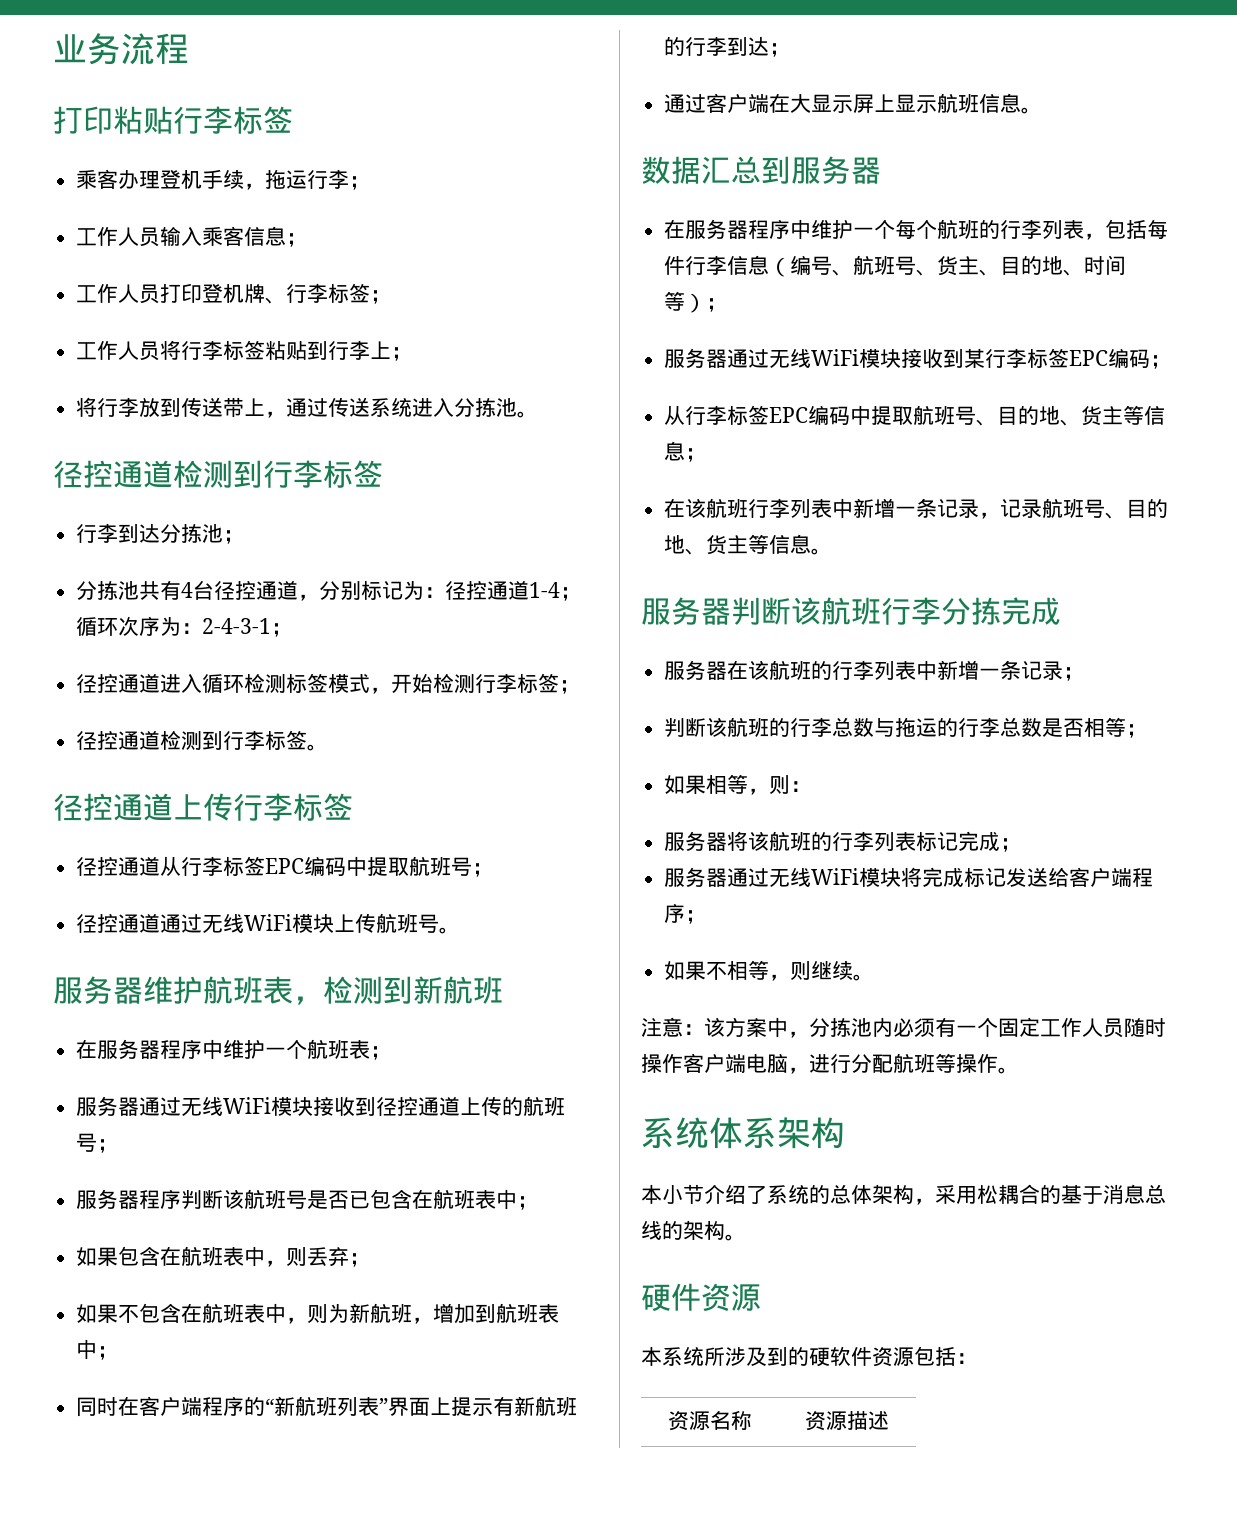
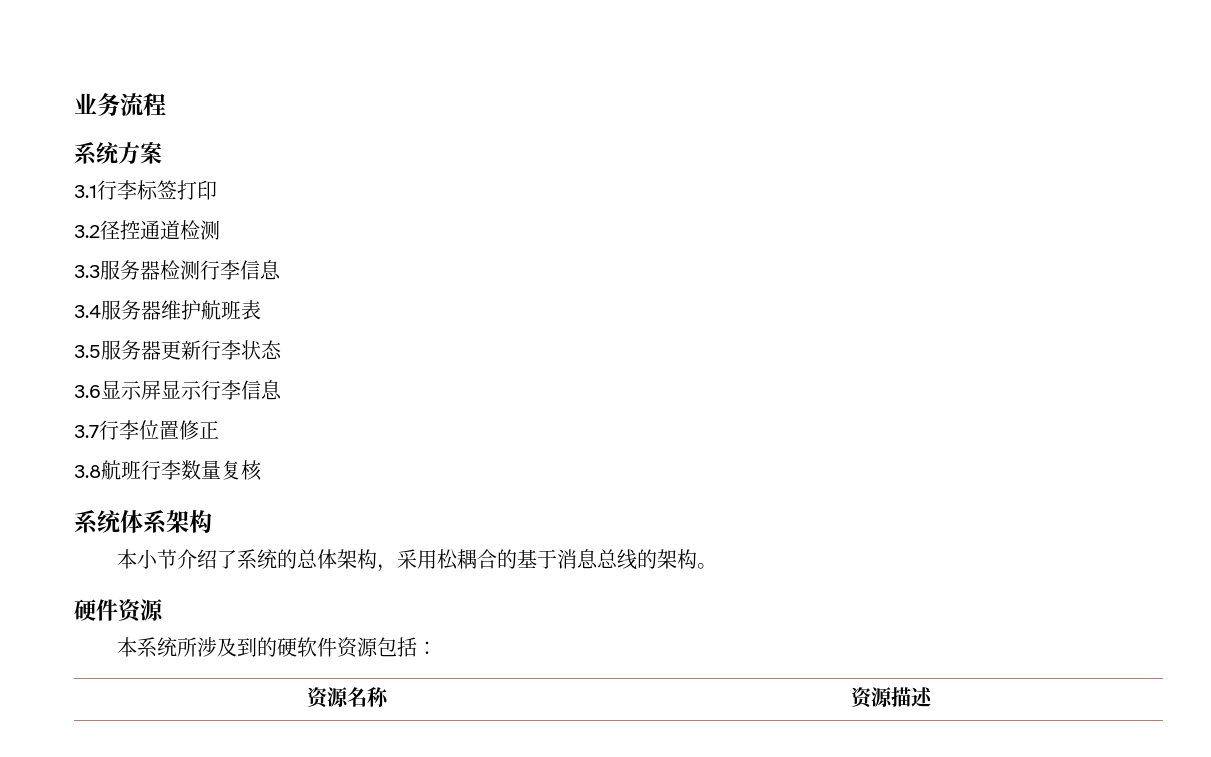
[53,106,293,134] [76,169,371,190] [76,226,308,247] [76,283,392,304] [76,340,413,361] [76,397,539,418] [53,460,383,488] [76,523,245,544] [76,580,582,601] [76,616,293,637] [76,673,581,694] [76,730,329,751] [53,793,353,821] [76,856,494,877] [76,913,461,934] [53,976,503,1005] [76,1039,392,1060] [76,1096,566,1116] [76,1133,119,1153] [76,1189,539,1210] [76,1246,371,1267] [76,1303,560,1324] [76,1339,119,1360] [76,1396,578,1417] [664,36,791,57] [664,93,1043,114] [641,156,881,184] [664,219,1169,240] [664,255,1127,277] [664,291,728,313] [664,348,1172,369] [664,405,1166,426] [664,441,707,462] [664,498,1169,519] [664,534,833,555] [641,597,1061,625] [664,660,1085,681] [664,717,1148,738] [664,774,812,795] [664,831,1022,852] [664,867,1154,887] [664,903,707,924] [664,960,875,981] [641,1017,1166,1038] [641,1053,1019,1074] 打印粘贴行李标签 // 乘客办理登机手续，拖运行李； // 工作人员输入乘客信息； // 工作人员打印登机牌、行李标签； // 工作人员将行李标签粘贴到行李上； // 将行李放到传送带上，通过传送系统进入分拣池。 // 径控通道检测到行李标签 // 行李到达分拣池； // 分拣池共有4台径控通道，分别标记为：径控通道1-4；循环次序为：2-4-3-1； // 径控通道进入循环检测标签模式，开始检测行李标签； // 径控通道检测到行李标签。 // 径控通道上传行李标签 // 径控通道从行李标签EPC编码中提取航班号； // 径控通道通过无线WiFi模块上传航班号。 // 服务器维护航班表，检测到新航班 // 在服务器程序中维护一个航班表； // 服务器通过无线WiFi模块接收到径控通道上传的航班号； // 服务器程序判断该航班号是否已包含在航班表中； // 如果包含在航班表中，则丢弃； // 如果不包含在航班表中，则为新航班，增加到航班表中； // 同时在客户端程序的“新航班列表”界面上提示有新航班的行李到达； // 通过客户端在大显示屏上显示航班信息。 // 数据汇总到服务器 // 在服务器程序中维护一个每个航班的行李列表，包括每件行李信息（编号、航班号、货主、目的地、时间等）； // 服务器通过无线WiFi模块接收到某行李标签EPC编码； // 从行李标签EPC编码中提取航班号、目的地、货主等信息； // 在该航班行李列表中新增一条记录，记录航班号、目的地、货主等信息。 // 服务器判断该航班行李分拣完成 // 服务器在该航班的行李列表中新增一条记录； // 判断该航班的行李总数与拖运的行李总数是否相等； // 如果相等，则： // 服务器将该航班的行李列表标记完成； // 服务器通过无线WiFi模块将完成标记发送给客户端程序； // 如果不相等，则继续。 // 注意：该方案中，分拣池内必须有一个固定工作人员随时操作客户端电脑，进行分配航班等操作。 -> [74,142,162,165] [74,180,217,200] [74,220,220,240] [74,260,281,280] [74,300,261,320] [74,340,282,360] [74,380,282,400] [74,420,219,440] [74,460,262,481] 系统方案 // 3.1行李标签打印 // 3.2径控通道检测 // 3.3服务器检测行李信息 // 3.4服务器维护航班表 // 3.5服务器更新行李状态 // 3.6显示屏显示行李信息 // 3.7行李位置修正 // 3.8航班行李数量复核

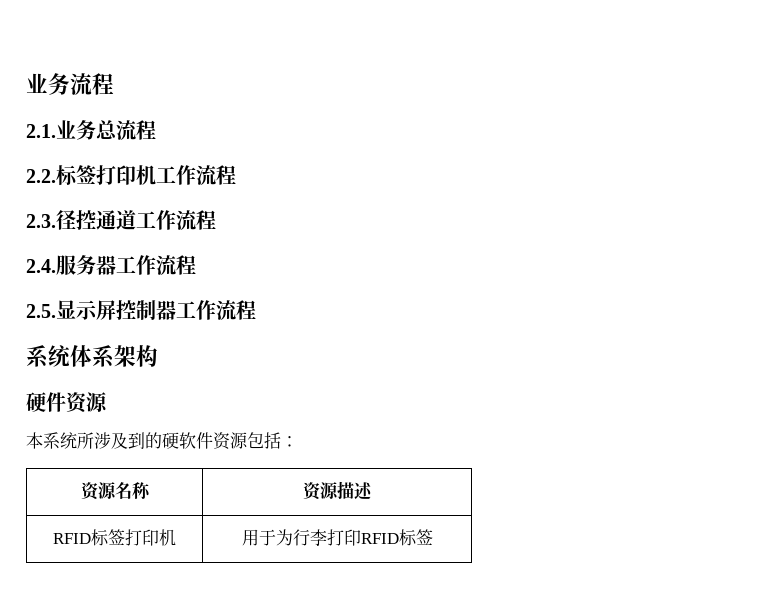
[74,142,162,165] [74,180,217,200] [74,220,220,240] [74,260,281,280] [74,300,261,320] [74,340,282,360] [74,380,282,400] [74,420,219,440] [74,460,262,481] [74,510,212,534] [117,549,718,572] 系统方案 // 3.1行李标签打印 // 3.2径控通道检测 // 3.3服务器检测行李信息 // 3.4服务器维护航班表 // 3.5服务器更新行李状态 // 3.6显示屏显示行李信息 // 3.7行李位置修正 // 3.8航班行李数量复核 // 系统体系架构 // 本小节介绍了系统的总体架构，采用松耦合的基于消息总线的架构。 -> [26,120,156,140] [26,165,236,186] [26,210,216,230] [26,255,196,275] [26,300,256,320] [26,345,158,368] 2.1.业务总流程 // 2.2.标签打印机工作流程 // 2.3.径控通道工作流程 // 2.4.服务器工作流程 // 2.5.显示屏控制器工作流程 // 系统体系架构
(933, 697) none -> [53,529,176,546] [241,529,433,546] // RFID标签打印机 | 用于为行李打印RFID标签

